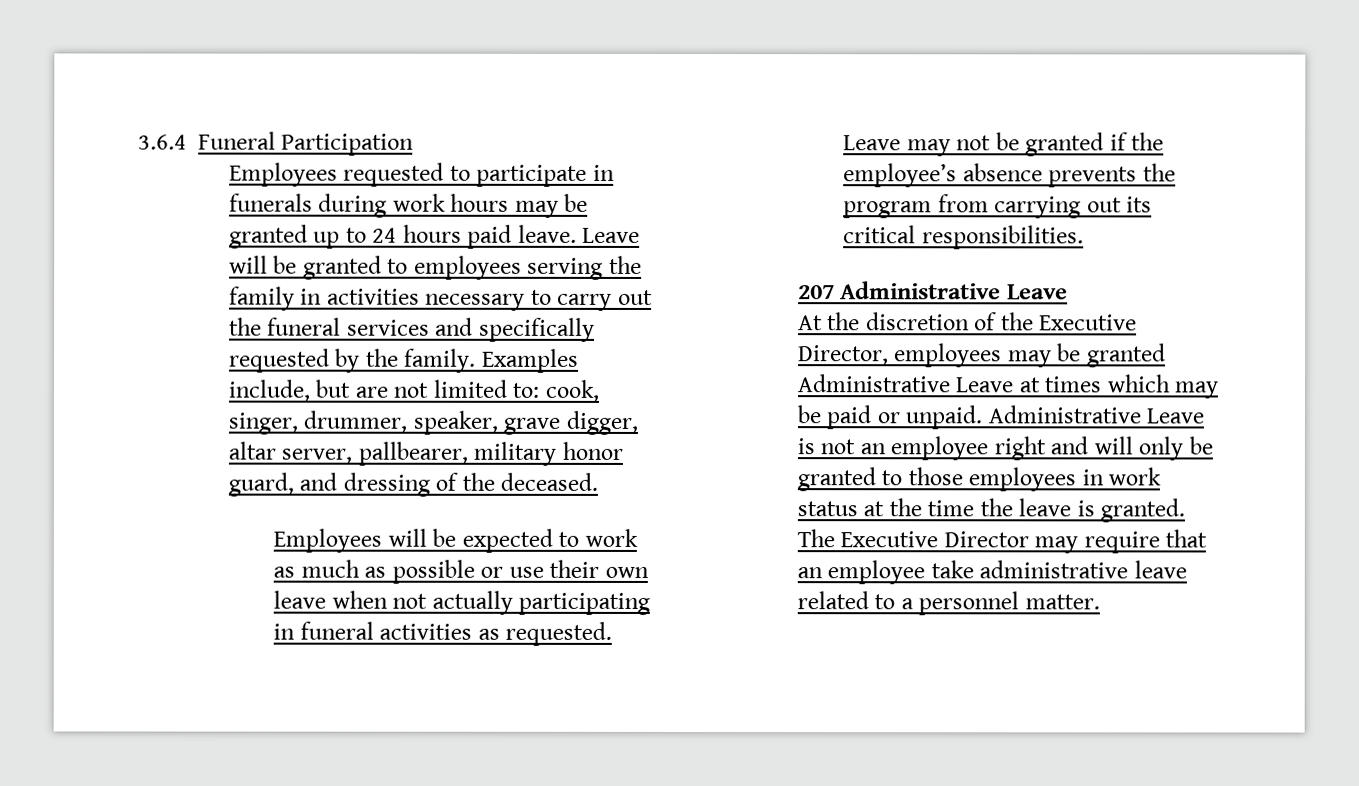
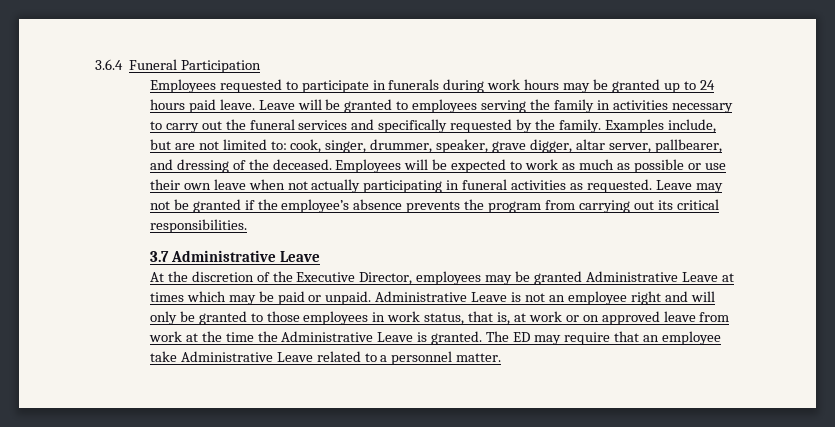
[473,441,623,466] [227,472,294,497] military honor guard, -> (722, 146) none
(599, 481) // -> (332, 164) none
[797,285,835,300] 207 -> [149,251,169,262] 3.7
[796,501,858,517] status -> [424,311,730,325] [148,331,182,342] status, that is, at work or on approved leave from work
[1018,498,1072,517] leave -> [281,331,414,342] Administrative Leave
[840,531,1029,548] Executive Director -> [513,332,531,342] ED
[979,560,1187,579] administrative leave -> [180,351,313,362] Administrative Leave

